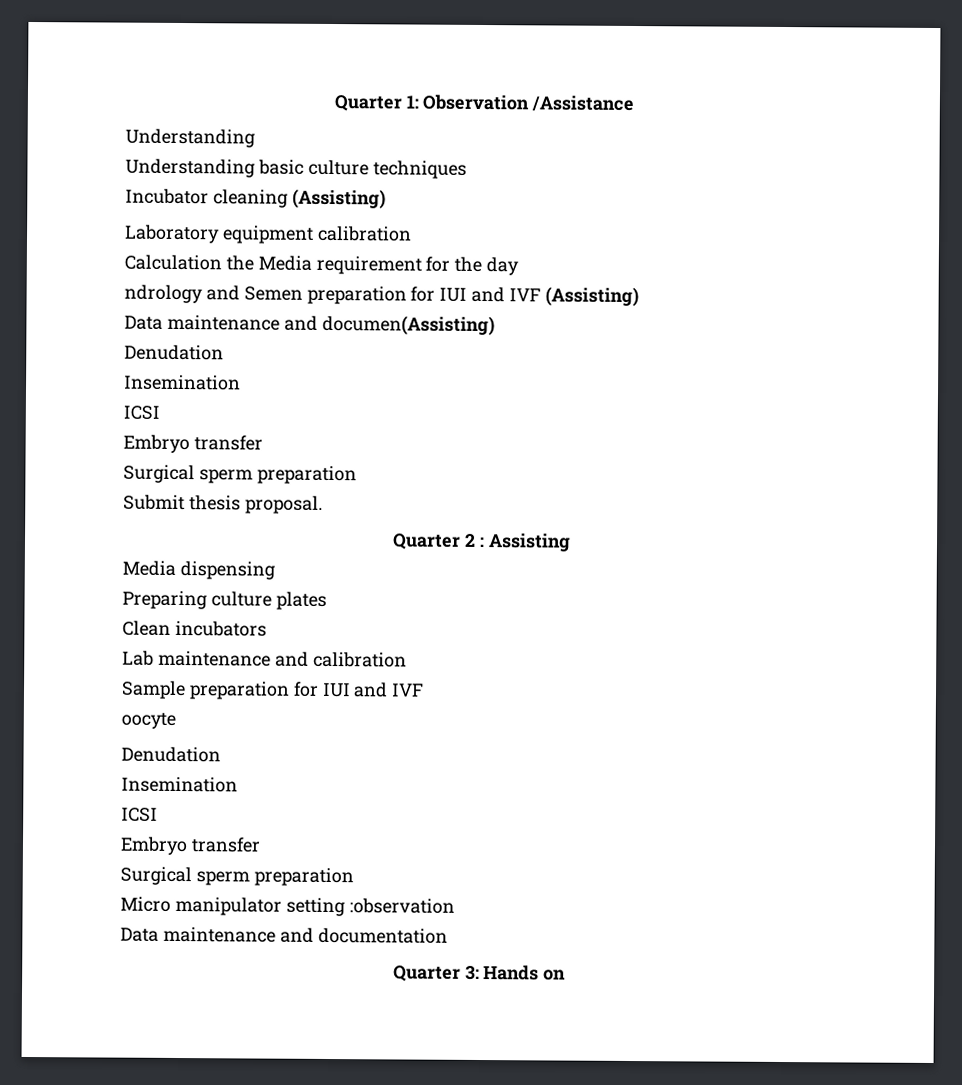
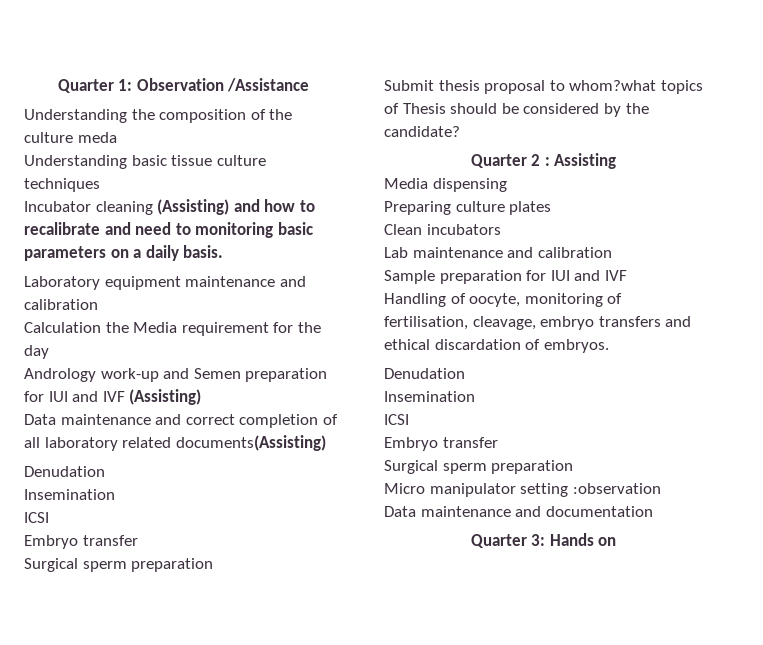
(255, 138) none -> [131,109,293,123] [24,132,117,143] the composition of the culture meda
(304, 167) none -> [171,155,213,166] tissue
(386, 198) none -> [233,199,315,212] [24,222,313,238] [24,245,224,261] and how to recalibrate and need to monitoring basic parameters on a daily basis.
(314, 234) none -> [185,276,306,287] maintenance and
[124,284,203,304] ndrology -> [24,368,159,382] Andrology work-up
[321,314,495,336] documen(Assisting) -> [185,414,338,428] [24,435,326,451] correct completion of all laboratory related documents(Assisting)
[244,495,323,514] proposal. -> [484,80,703,94] [384,103,649,117] [384,126,460,137] proposal to whom?what topics of Thesis should be considered by the candidate?
[121,712,176,729] oocyte -> [384,293,623,307] [384,316,692,330] [384,339,609,353] Handling of oocyte, monitoring of fertilisation, cleavage, embryo transfers and ethical discardation of embryos.

